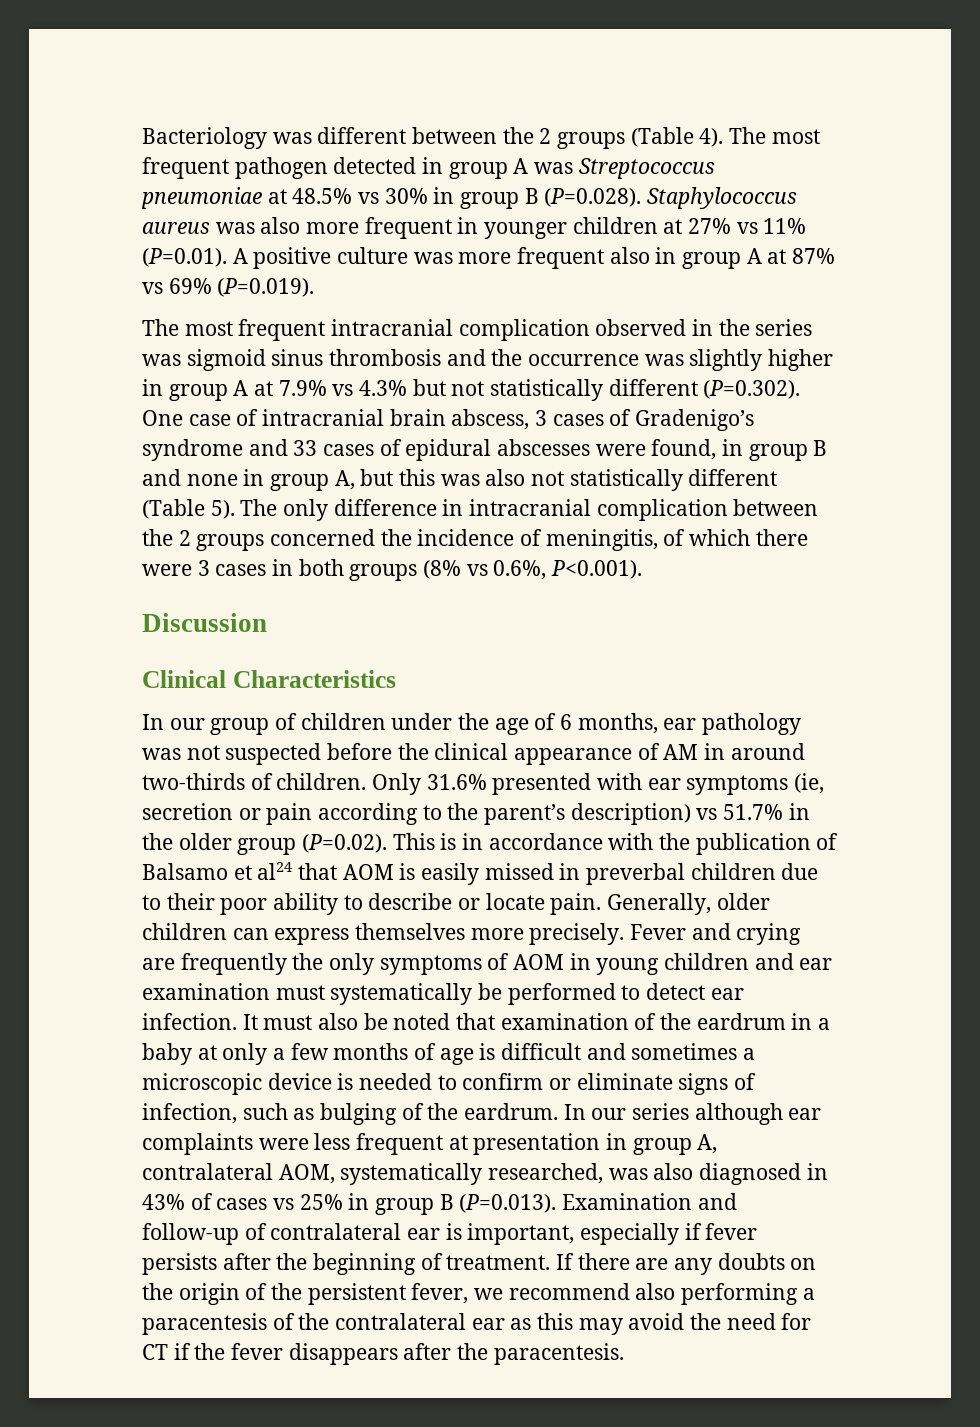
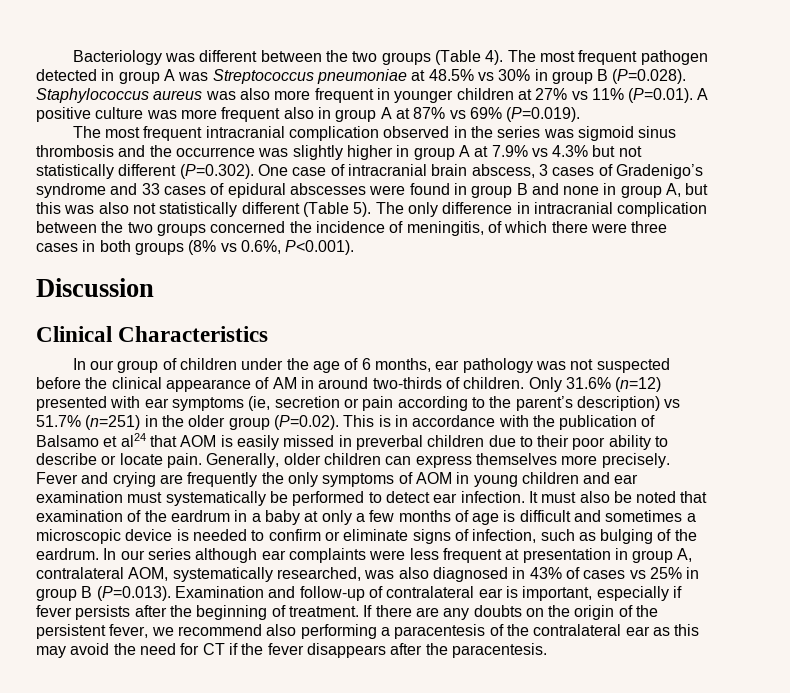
[539,128,552,144] 2 -> [352,51,378,62] two
[651,439,717,460] found, -> [409,183,450,195] found
[178,530,191,546] 2 -> [127,222,153,233] two
[197,560,210,576] 3 -> [631,221,668,233] three
(487, 782) none -> [615,377,662,392] (n=12)
(784, 812) none -> [85,415,141,430] (n=251)

